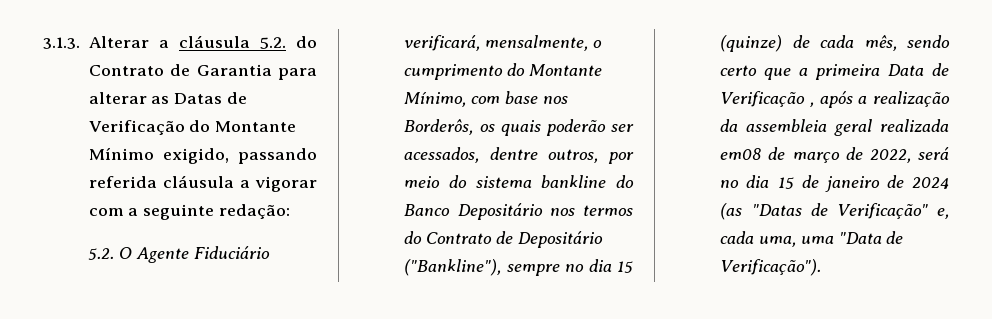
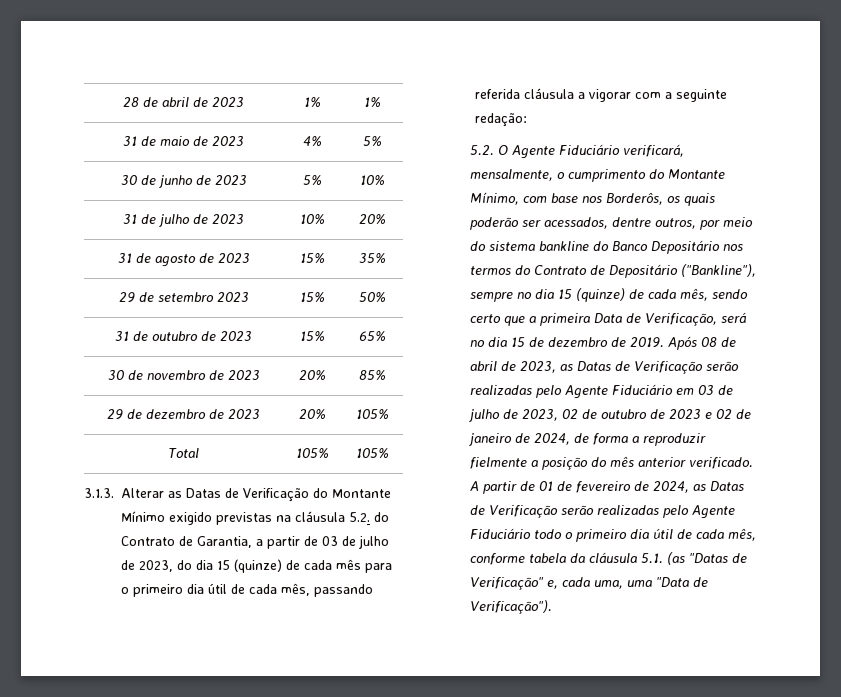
[43,35,317,49] [88,64,317,80] [88,92,147,104] 3.1.3. Alterar a cláusula 5.2. do Contrato de Garantia para alterar -> [123,97,244,107] [304,97,321,107] [364,97,381,107] [123,136,244,146] [303,136,322,146] [363,136,382,146] [120,175,247,188] [303,175,322,185] [360,175,385,185] [123,214,244,227] [300,214,325,224] [359,214,386,224] [117,253,250,267] [300,253,325,263] [359,253,386,263] [118,292,249,302] [300,292,325,302] [359,292,386,302] [115,331,252,341] [300,331,325,341] [359,331,386,341] [107,370,260,380] [299,370,326,380] [359,370,386,380] [107,409,260,419] [299,409,326,419] [356,409,389,419] [168,448,200,458] [296,448,329,458] [356,448,389,458] [84,488,164,498] 28 de abril de 2023 | 1% | 1% // 31 de maio de 2023 | 4% | 5% // 30 de junho de 2023 | 5% | 10% // 31 de julho de 2023 | 10% | 20% // 31 de agosto de 2023 | 15% | 35% // 29 de setembro 2023 | 15% | 50% // 31 de outubro de 2023 | 15% | 65% // 30 de novembro de 2023 | 20% | 85% // 29 de dezembro de 2023 | 20% | 105% // Total | 105% | 105% // 3.1.3. Alterar
[162,148,229,164] exigido, -> [169,511,389,525] [121,535,389,549] [121,559,392,573] [121,583,310,597] exigido previstas na cláusula 5.2. do Contrato de Garantia, a partir de 03 de julho de 2023, do dia 15 (quinze) de cada mês para o primeiro dia útil de cada mês,
[720,91,950,108] [720,119,949,136] [720,147,911,163] Verificação , após a realização da assembleia geral realizada em08 de março de 2022, -> [644,313,717,326] Verificação,
[824,175,949,192] janeiro de 2024 -> [547,336,736,350] [469,361,739,374] [469,384,733,399] [468,409,751,422] [468,433,706,446] [469,456,753,470] [469,481,744,494] [469,505,735,519] [469,528,756,542] [469,552,663,565] dezembro de 2019. Após 08 de abril de 2023, as Datas de Verificação serão realizadas pelo Agente Fiduciário em 03 de julho de 2023, 02 de outubro de 2023 e 02 de janeiro de 2024, de forma a reproduzir fielmente a posição do mês anterior verificado. A partir de 01 de fevereiro de 2024, as Datas de Verificação serão realizadas pelo Agente Fiduciário todo o primeiro dia útil de cada mês, conforme tabela da cláusula 5.1.

